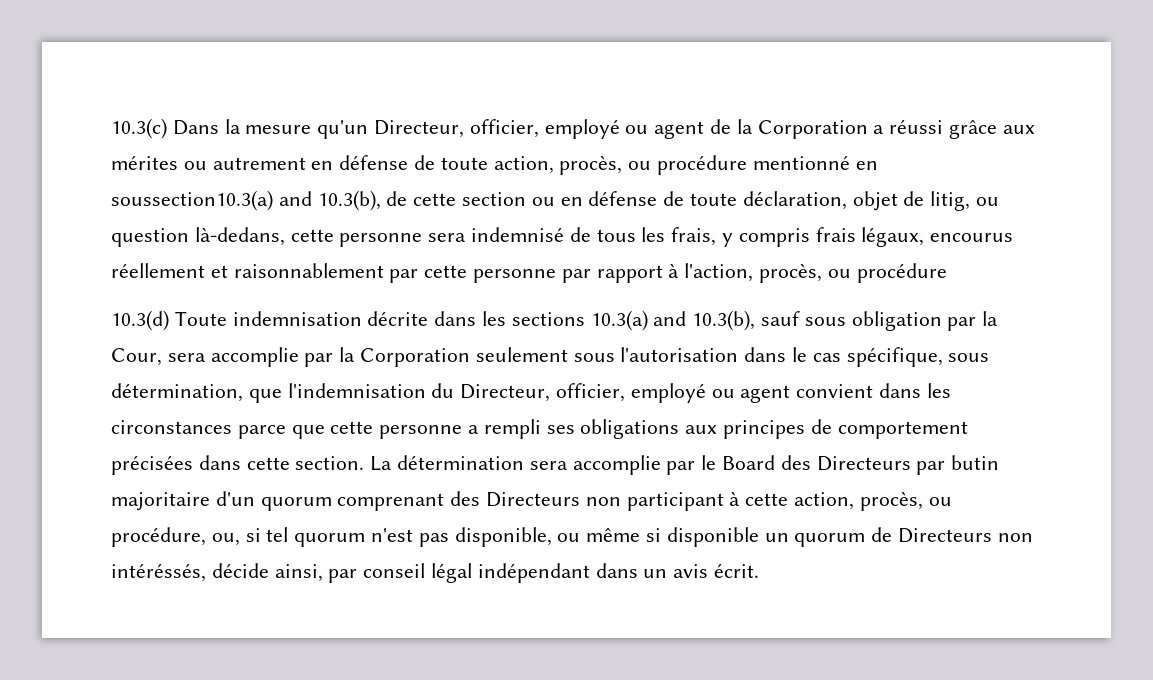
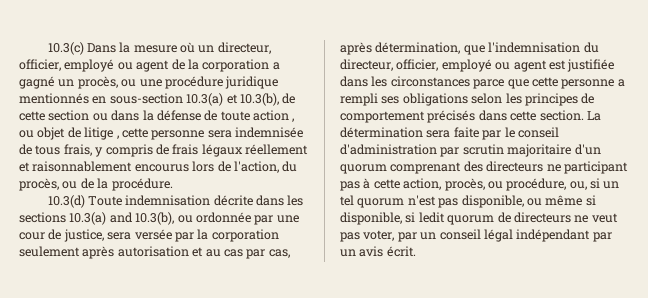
[317,120,465,139] qu'un Directeur, -> [180,42,271,54] où un directeur,
[757,119,1035,139] [111,155,878,175] [111,190,312,211] Corporation a réussi grâce aux mérites ou autrement en défense de toute action, procès, ou procédure mentionné en soussection10.3(a) and -> [202,59,280,72] [19,76,279,89] [19,93,238,106] corporation a gagné un procès, ou une procédure juridique mentionnés en sous-section 10.3(a) et
[560,191,1000,211] [111,227,285,247] en défense de toute déclaration, objet de litig, ou question là-dedans, -> [111,110,295,122] [19,127,119,140] dans la défense de toute action , ou objet de litige ,
[471,227,565,242] indemnisé -> [235,127,303,138] indemnisée
[641,227,666,242] les -> (61, 150) none
[815,227,1014,247] [111,263,947,283] frais légaux, encourus réellement et raisonnablement par cette personne par rapport à l'action, procès, ou procédure -> [155,144,308,157] [19,161,298,173] [19,178,173,191] de frais légaux réellement et raisonnablement encourus lors de l'action, du procès, ou de la procédure.
[761,311,999,331] [111,347,990,367] sauf sous obligation par la Cour, sera accomplie par la Corporation seulement sous l'autorisation dans le cas spécifique, sous -> [177,212,299,225] [19,229,279,242] [19,246,290,259] [340,42,372,55] ou ordonnée par une cour de justice, sera versée par la corporation seulement après autorisation et au cas par cas, après
[460,383,874,403] Directeur, officier, employé ou agent convient -> [340,59,615,72] directeur, officier, employé ou agent est justifiée
[685,425,718,434] aux -> [471,93,522,104] selon les
[111,455,193,475] précisées -> [427,110,476,123] précisés
[572,455,661,475] accomplie -> [453,127,479,138] faite
[722,455,1000,475] Board des Directeurs par butin -> [517,127,559,138] [340,144,504,157] conseil d'administration par scrutin
[486,492,724,511] Directeurs non participant -> [486,161,628,174] [340,181,360,191] directeurs ne participant pas
(261, 535) none -> [603,181,620,189] un
[666,527,1033,547] [111,563,358,583] disponible un quorum de Directeurs non intéréssés, décide ainsi, par -> [340,212,618,225] [340,230,437,242] disponible, si ledit quorum de directeurs ne veut pas voter, par un
[595,563,638,578] dans -> [592,232,612,242] par

